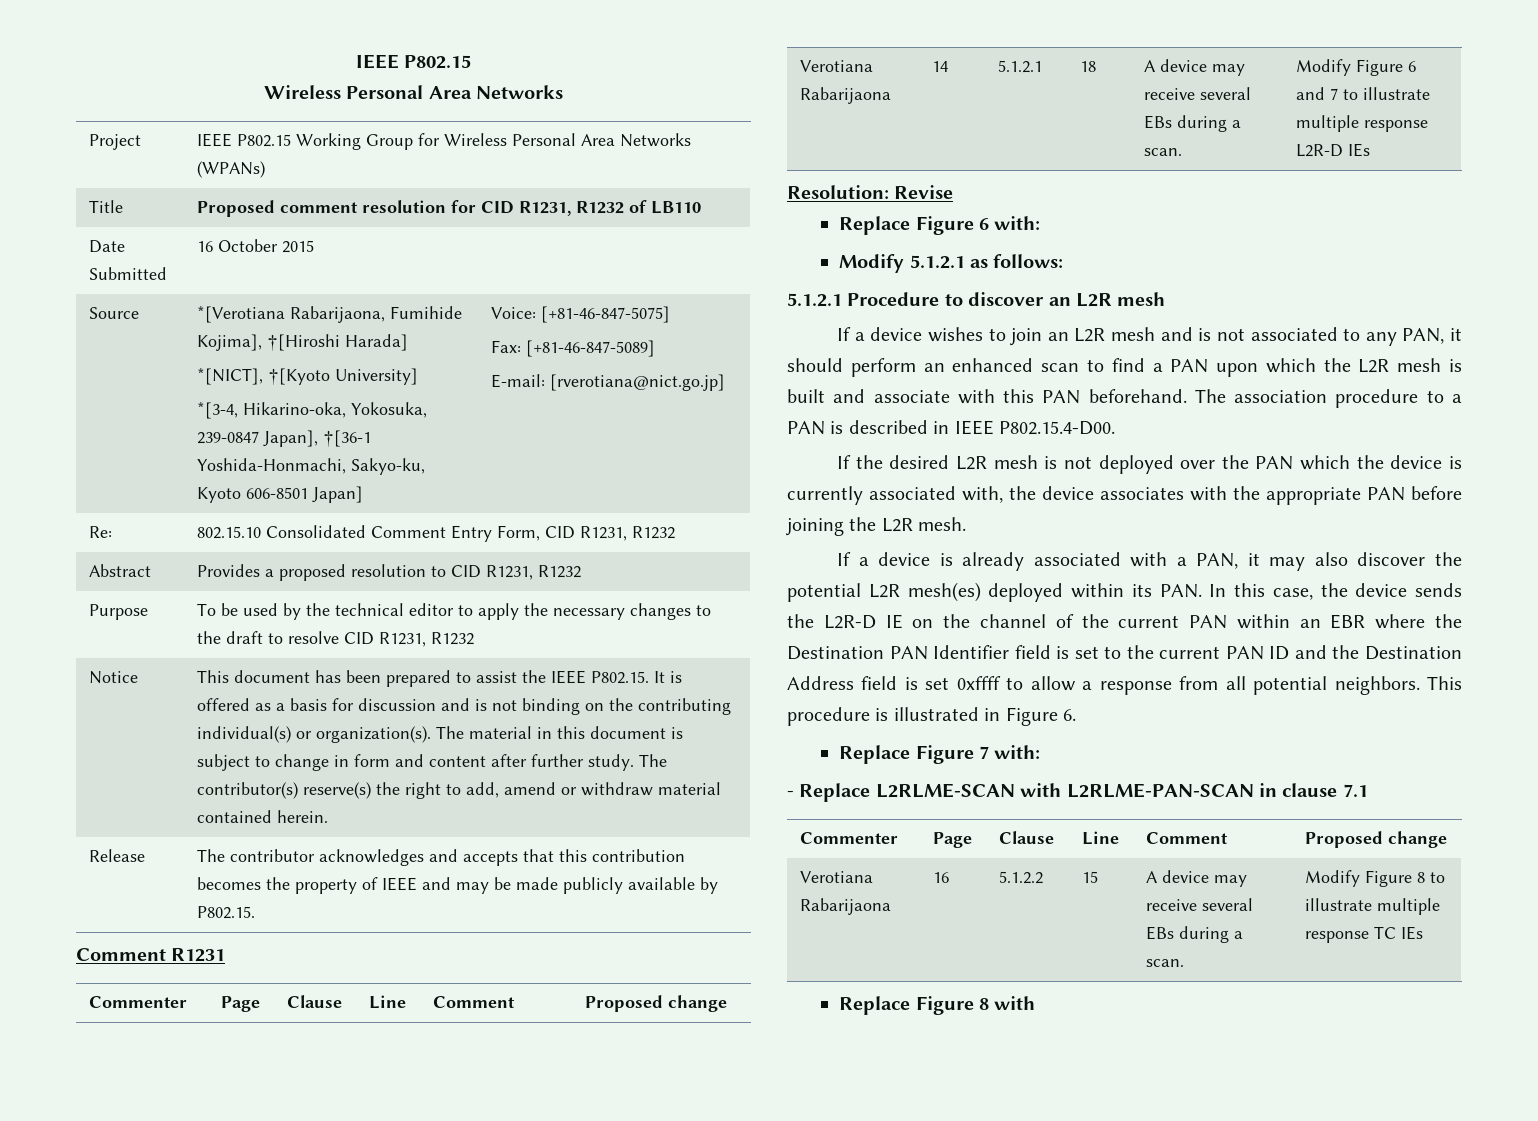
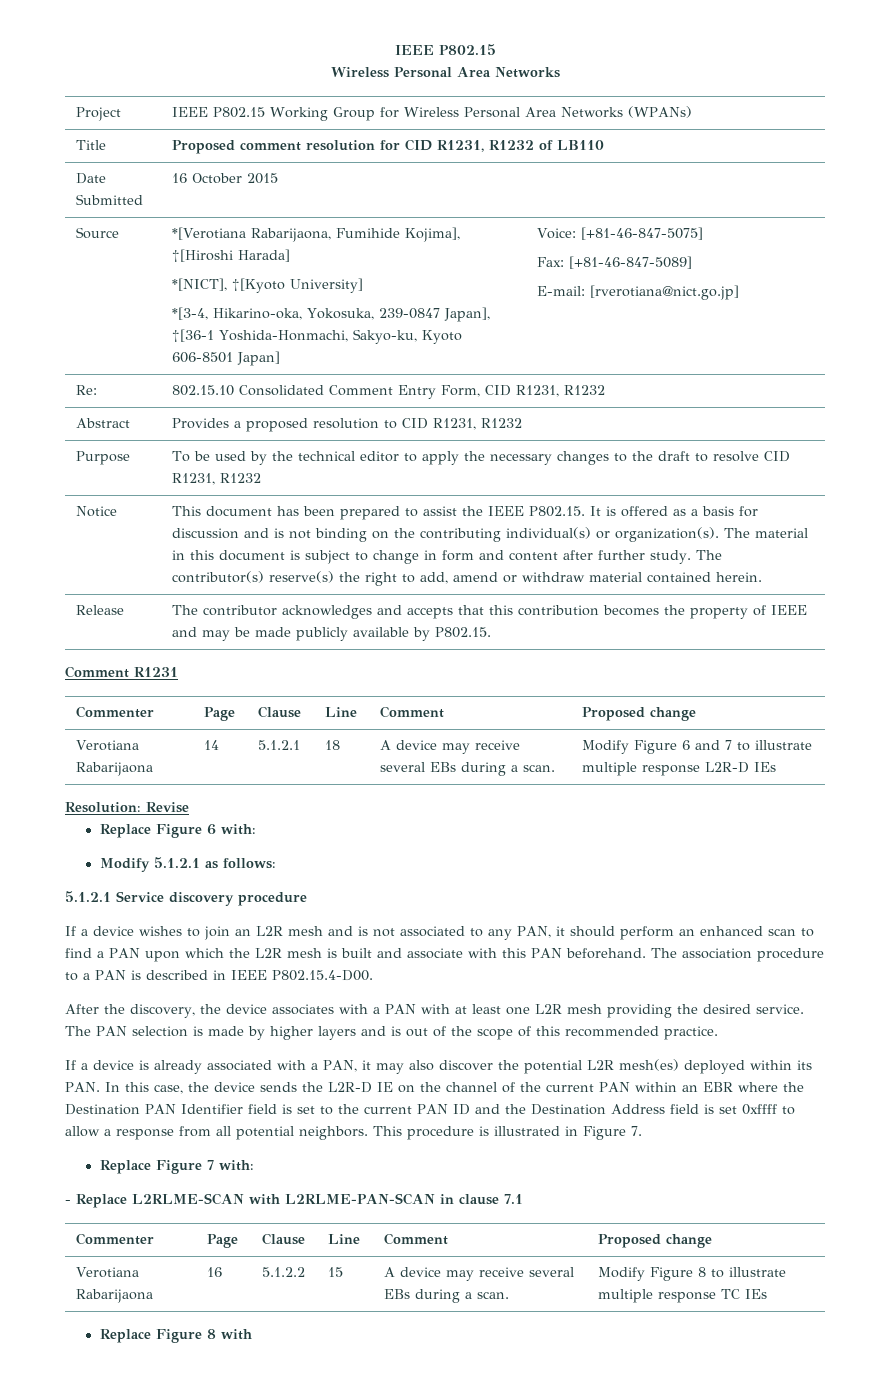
[847,292,1166,307] Procedure to discover an L2R mesh -> [116,891,307,906] Service discovery procedure
[837,455,1462,474] [787,486,1462,505] [786,517,967,536] If the desired L2R mesh is not deployed over the PAN which the device is currently associated with, the device associates with the appropriate PAN before joining the L2R mesh. -> [65,1004,804,1018] [65,1026,718,1040] After the discovery, the device associates with a PAN with at least one L2R mesh providing the desired service. The PAN selection is made by higher layers and is out of the scope of this recommended practice.
[1063,709,1076,721] 6. -> [631,1126,642,1136] 7.

